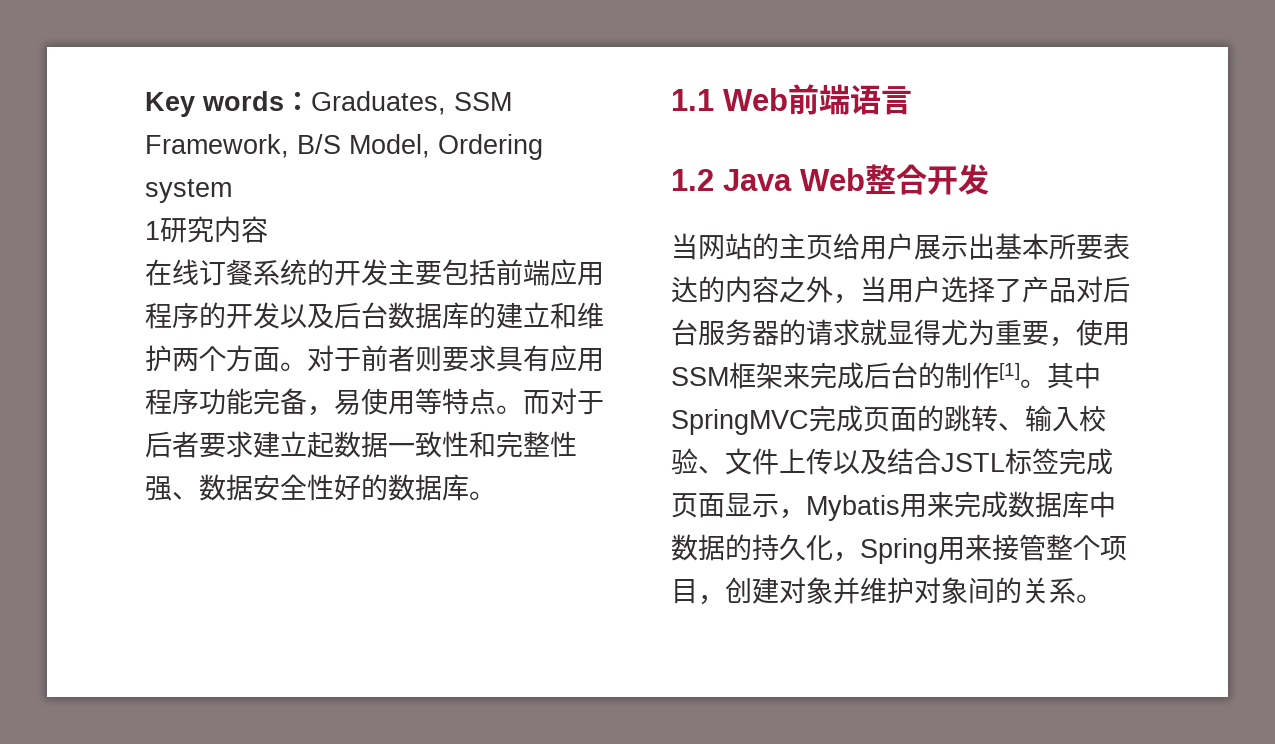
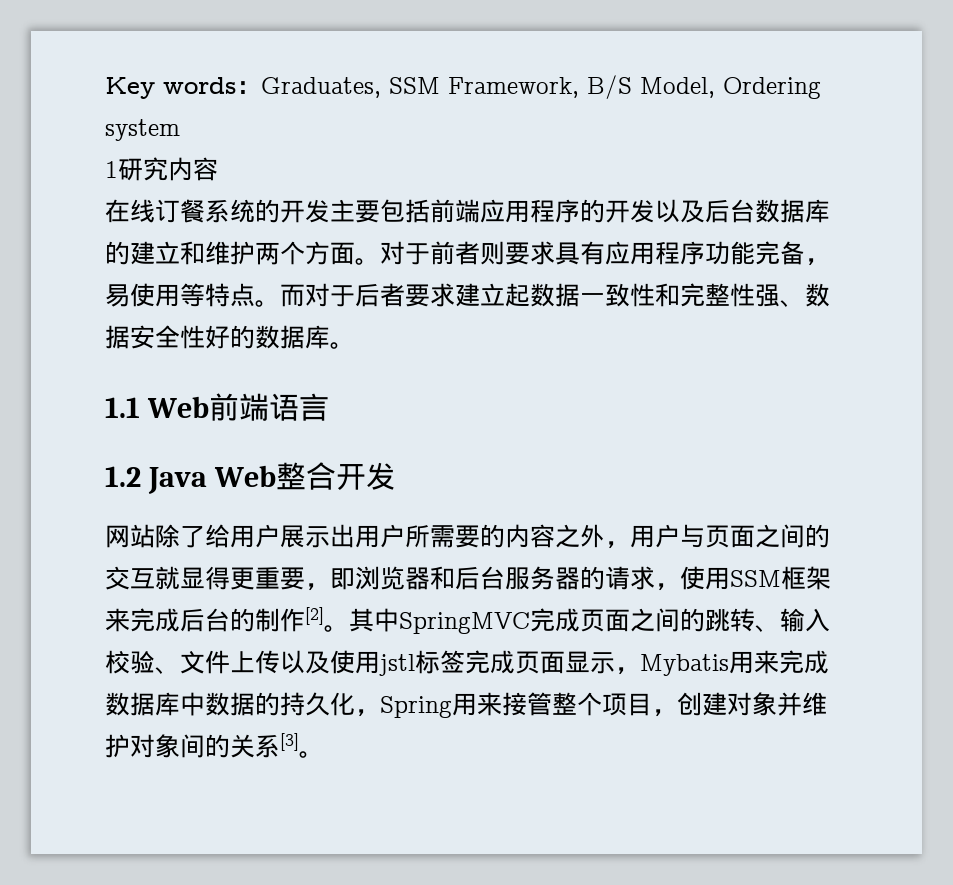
[671,233,1130,260] [671,276,1103,304] 当网站的主页给用户展示出基本所要表达的内容之外，当用户选择了产品对 -> [105,524,830,549] [105,566,455,591] 网站除了给用户展示出用户所需要的内容之外，用户与页面之间的交互就显得更重要，即浏览器和
[860,319,1049,346] 就显得尤为重要 -> (655, 578) none
[999,363,1020,380] [1] -> [305,607,324,625] [2]
(917, 419) none -> [630,608,680,632] 之间
[887,448,1005,475] 结合JSTL -> [330,650,415,676] 使用jstl
(1076, 591) none -> [280,733,299,751] [3]

